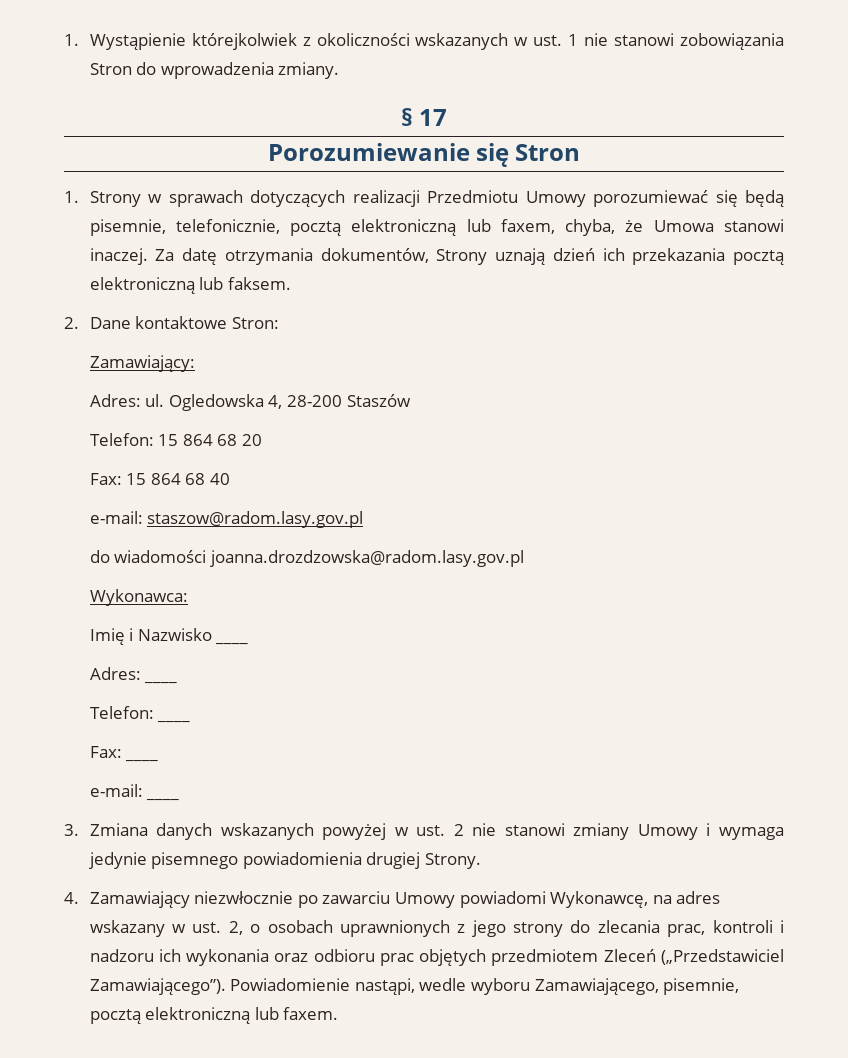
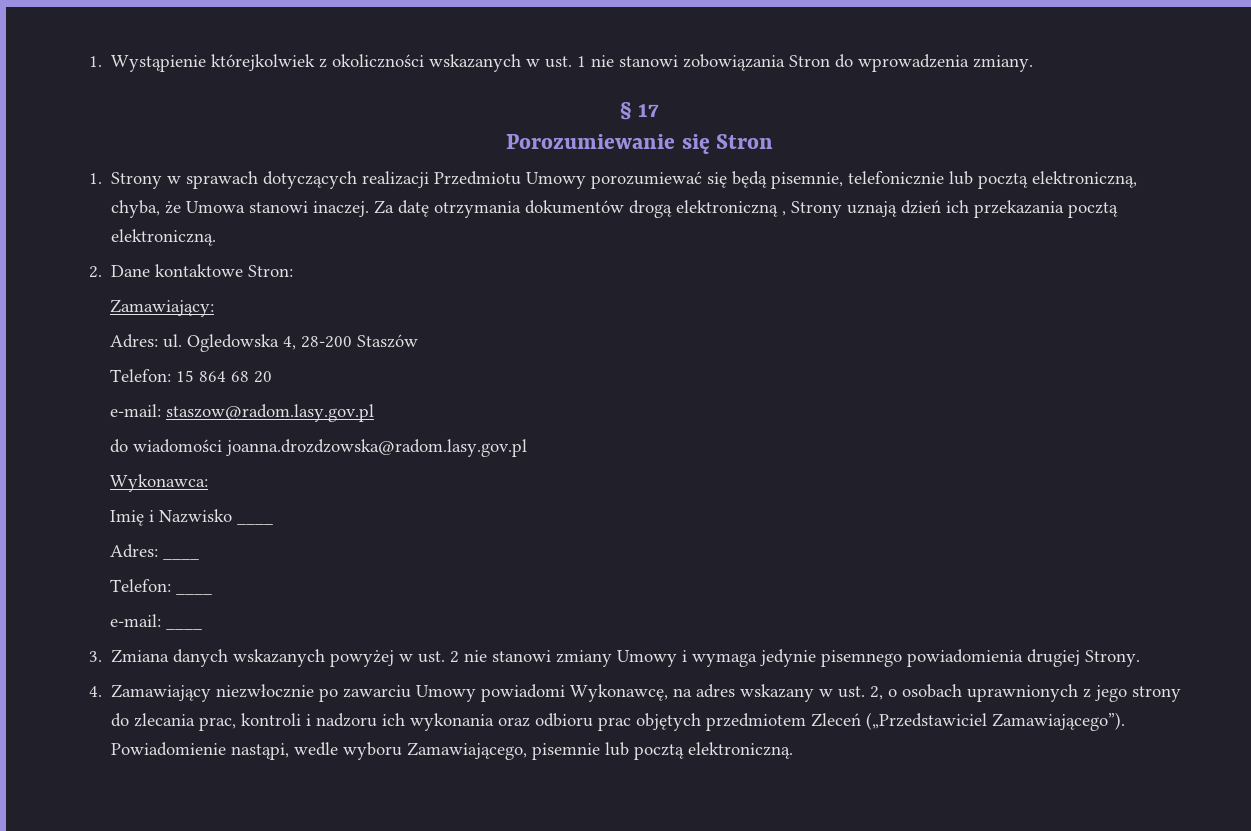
[175,219,555,236] telefonicznie, pocztą elektroniczną lub faxem, -> [848,171,1138,189] telefonicznie lub pocztą elektroniczną,
[320,248,429,263] dokumentów, -> [525,200,787,218] dokumentów drogą elektroniczną ,
[89,277,291,294] elektroniczną lub faksem. -> [111,229,217,246] elektroniczną.
[89,473,231,485] // Fax: 15 864 68 40 -> (272, 377) none
[89,746,122,758] [125,758,159,762] // Fax: ____ -> (212, 593) none
[663,978,740,995] [89,1007,339,1024] pisemnie, pocztą elektroniczną lub faxem. -> [532,742,794,760] pisemnie lub pocztą elektroniczną.

